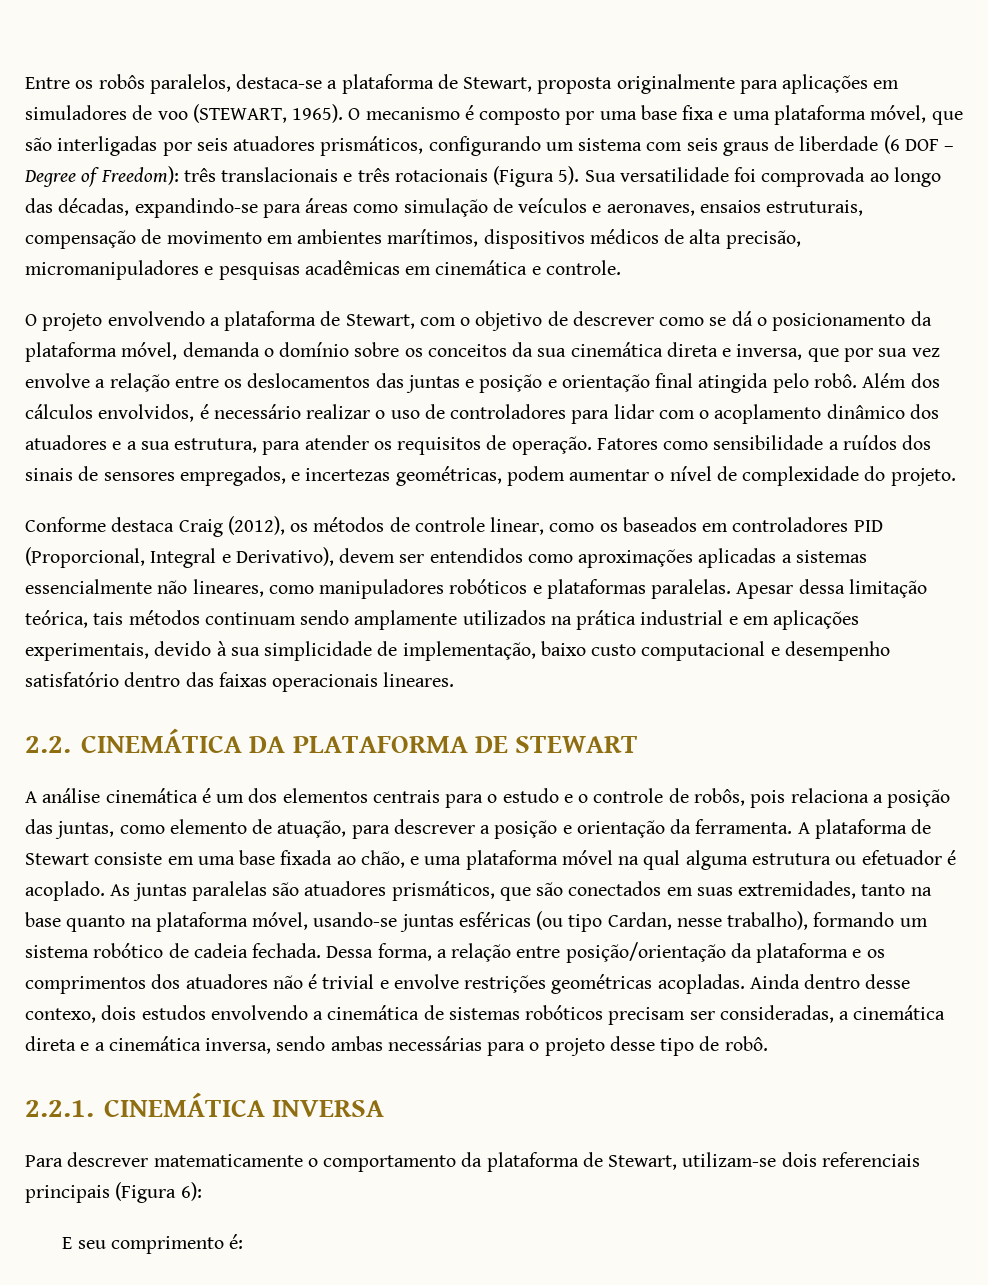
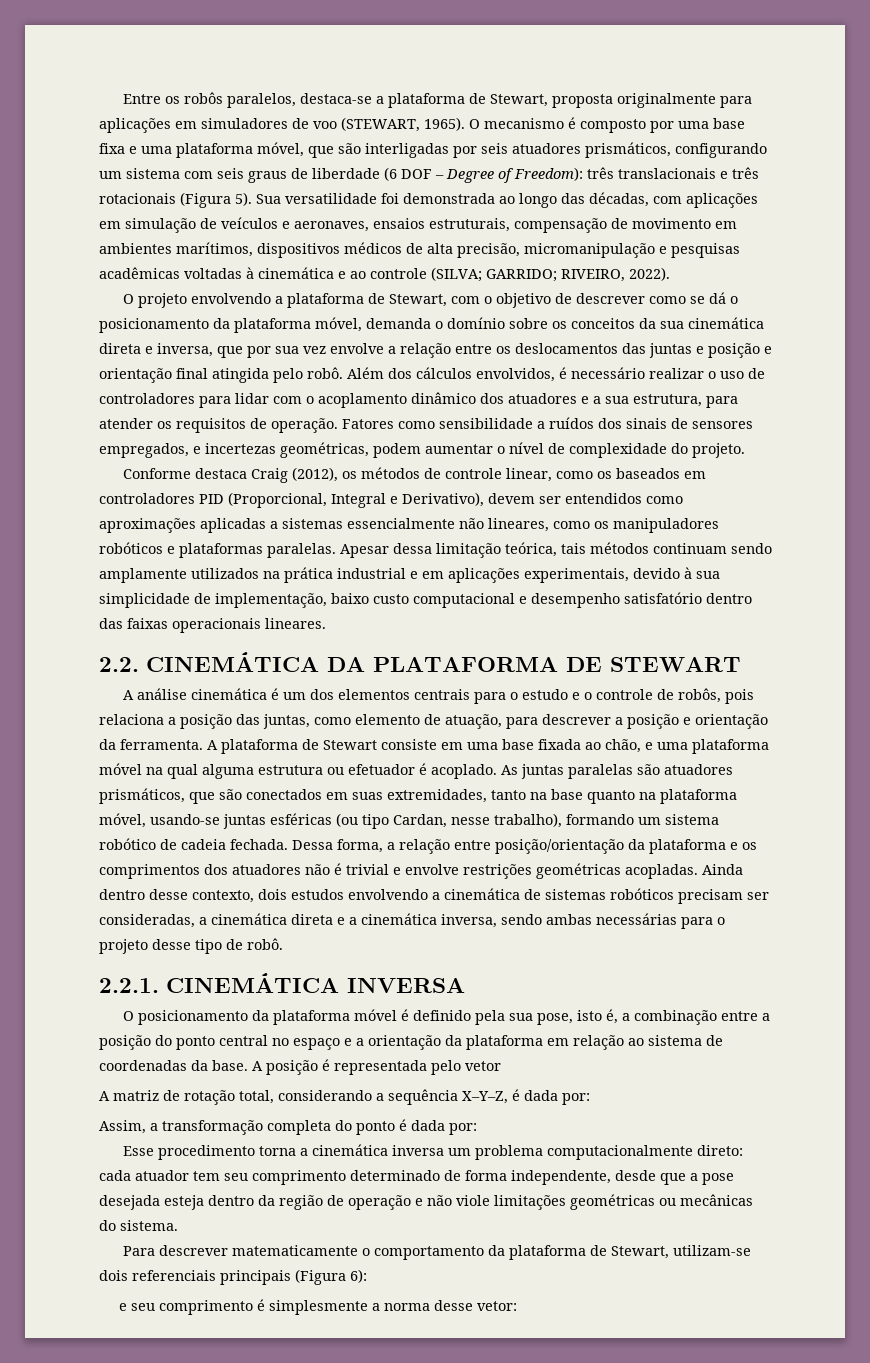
[761,167,866,187] comprovada -> [403,193,495,204] demonstrada
[134,198,399,218] expandindo-se para áreas como -> [653,193,758,208] [99,221,121,229] com aplicações em
[25,260,199,280] micromanipuladores -> [524,243,655,258] micromanipulação
[405,260,621,275] em cinemática e controle. -> [184,267,670,282] voltadas à cinemática e ao controle (SILVA; GARRIDO; RIVEIRO, 2022).
(314, 589) none -> [594,521,609,529] os
[25,1008,96,1023] contexo, -> [192,890,254,903] contexto,
(385, 1108) none -> [123,1009,771,1025] [99,1035,723,1050] [99,1059,501,1075] [99,1089,590,1105] [99,1119,477,1135] [123,1144,744,1160] [99,1170,734,1185] [99,1194,753,1210] [99,1220,178,1231] // O posicionamento da plataforma móvel é definido pela sua pose, isto é, a combinação entre a posição do ponto central no espaço e a orientação da plataforma em relação ao sistema de coordenadas da base. A posição é representada pelo vetor // A matriz de rotação total, considerando a sequência X–Y–Z, é dada por: // Assim, a transformação completa do ponto é dada por: // Esse procedimento torna a cinemática inversa um problema computacionalmente direto: cada atuador tem seu comprimento determinado de forma independente, desde que a pose desejada esteja dentro da região de operação e não viole limitações geométricas ou mecânicas do sistema.
[62,1234,244,1254] E seu comprimento é: -> [118,1299,517,1315] e seu comprimento é simplesmente a norma desse vetor:

